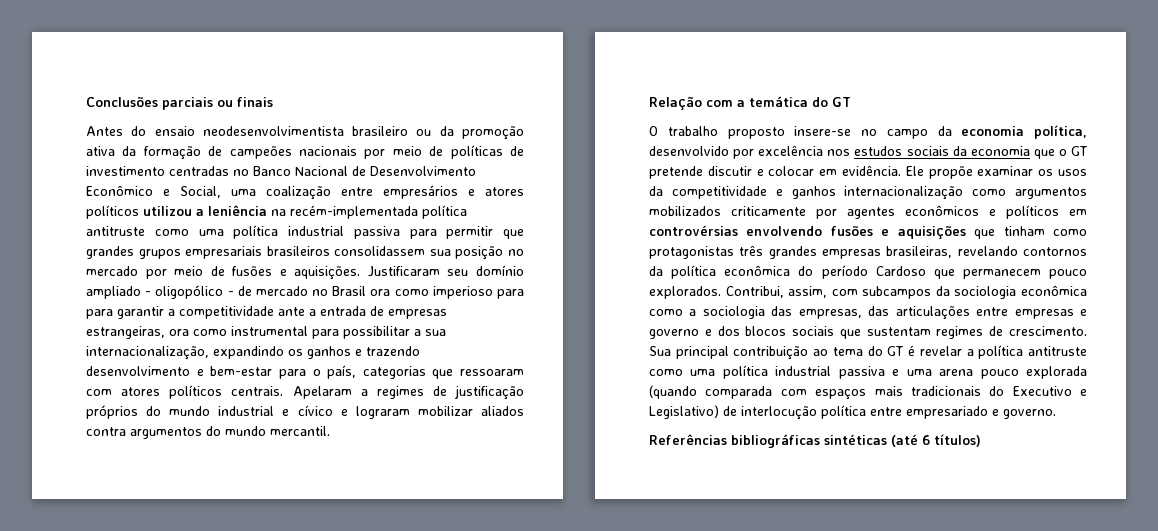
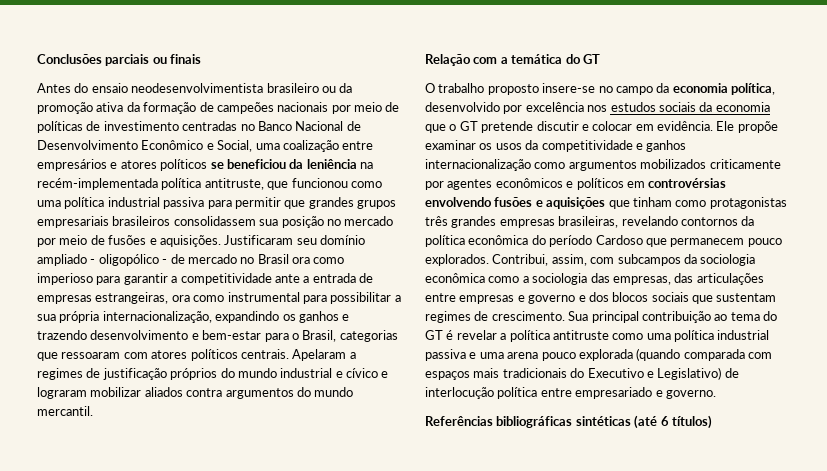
[143,206,204,216] utilizou a -> [210,159,304,169] se beneficiou da
[86,226,145,236] antitruste -> [204,178,348,190] antitruste, que funcionou
[86,309,113,319] para -> (121, 280) none
(446, 332) none -> [59,311,100,323] própria
[327,365,357,379] país, -> [302,330,337,342] Brasil,

